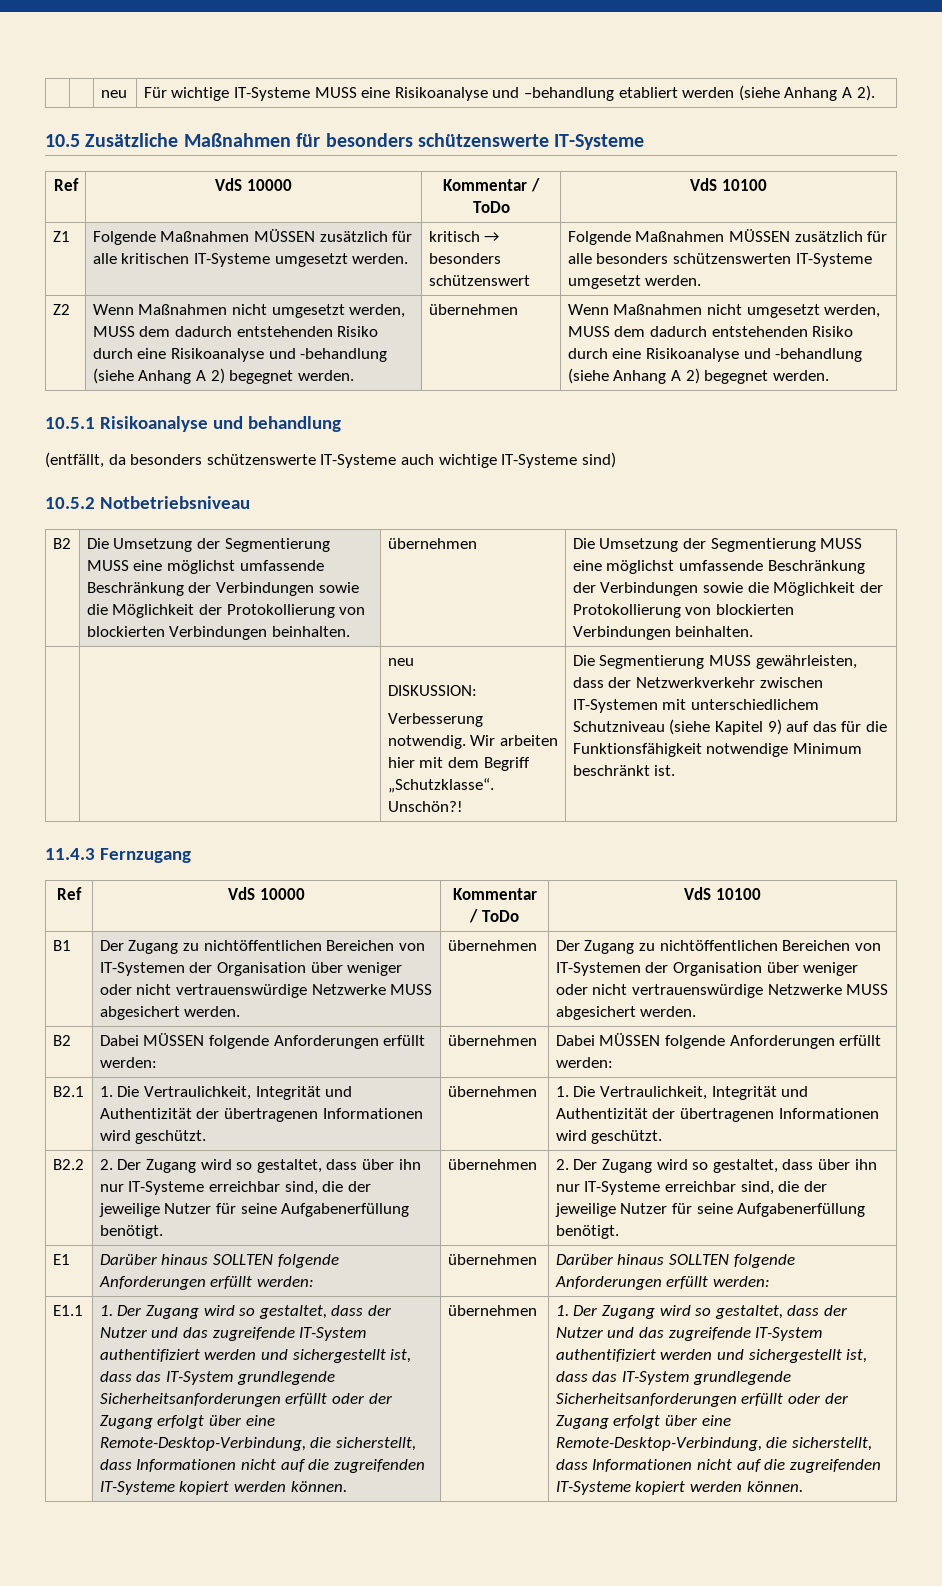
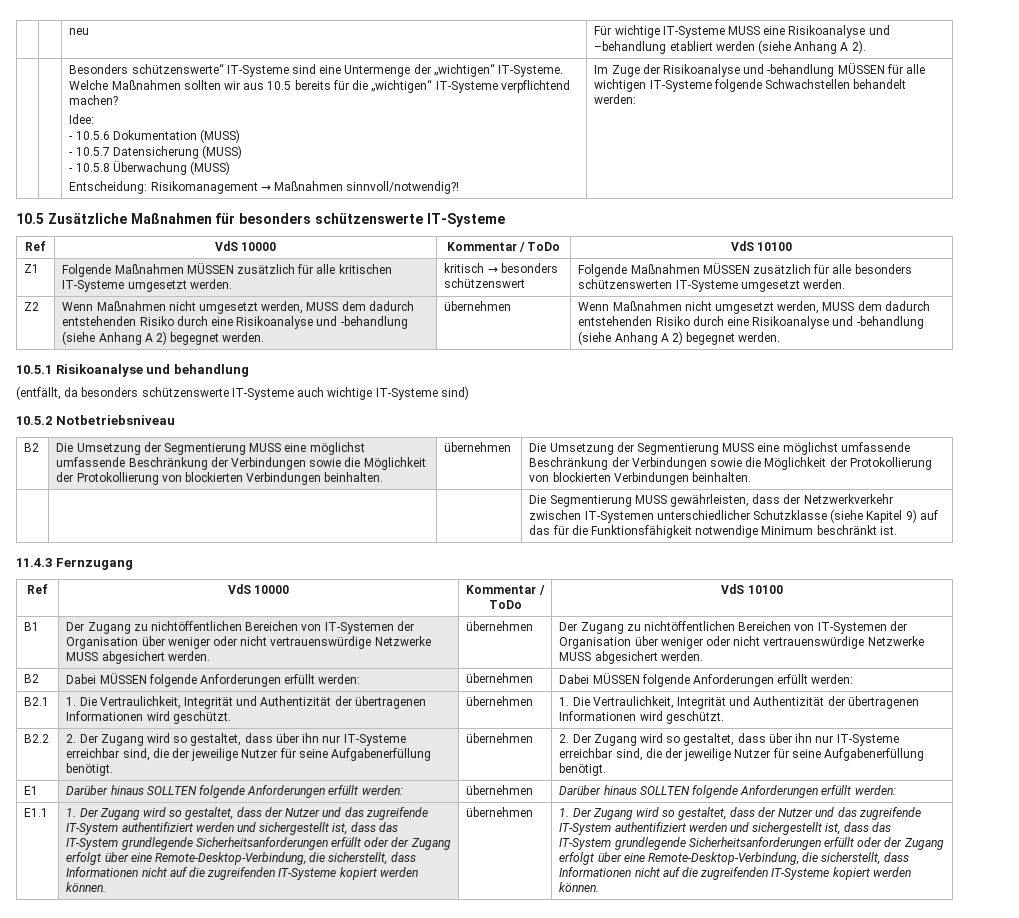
(875, 93) none -> [69,63,564,77] [69,79,570,93] [69,95,119,105] [69,114,95,124] [69,129,240,143] [69,145,242,159] [69,161,230,175] [69,181,460,194] [594,63,926,77] [594,79,907,92] [594,94,637,104] // | | Besonders schützenswerte“ IT-Systeme sind eine Untermenge der „wichtigen“ IT-Systeme. Welche Maßnahmen sollten wir aus 10.5 bereits für die „wichtigen“ IT-Systeme verpflichtend machen? // Idee: // - 10.5.6 Dokumentation (MUSS) // - 10.5.7 Datensicherung (MUSS) // - 10.5.8 Überwachung (MUSS) // Entscheidung: Risikomanagement → Maßnahmen sinnvoll/notwendig?! | Im Zuge der Risikoanalyse und -behandlung MÜSSEN für alle wichtigen IT-Systeme folgende Schwachstellen behandelt werden:
[387,658,414,666] [387,685,477,696] [387,713,483,727] [387,735,559,749] [387,757,530,771] [387,778,494,793] [387,801,463,812] neu // DISKUSSION: // Verbesserung notwendig. Wir arbeiten hier mit dem Begriff „Schutzklasse“. Unschön?! -> (751, 477) none
[662,699,820,710] [572,721,665,732] mit unterschiedlichem Schutzniveau -> [656,510,827,520] unterschiedlicher Schutzklasse

